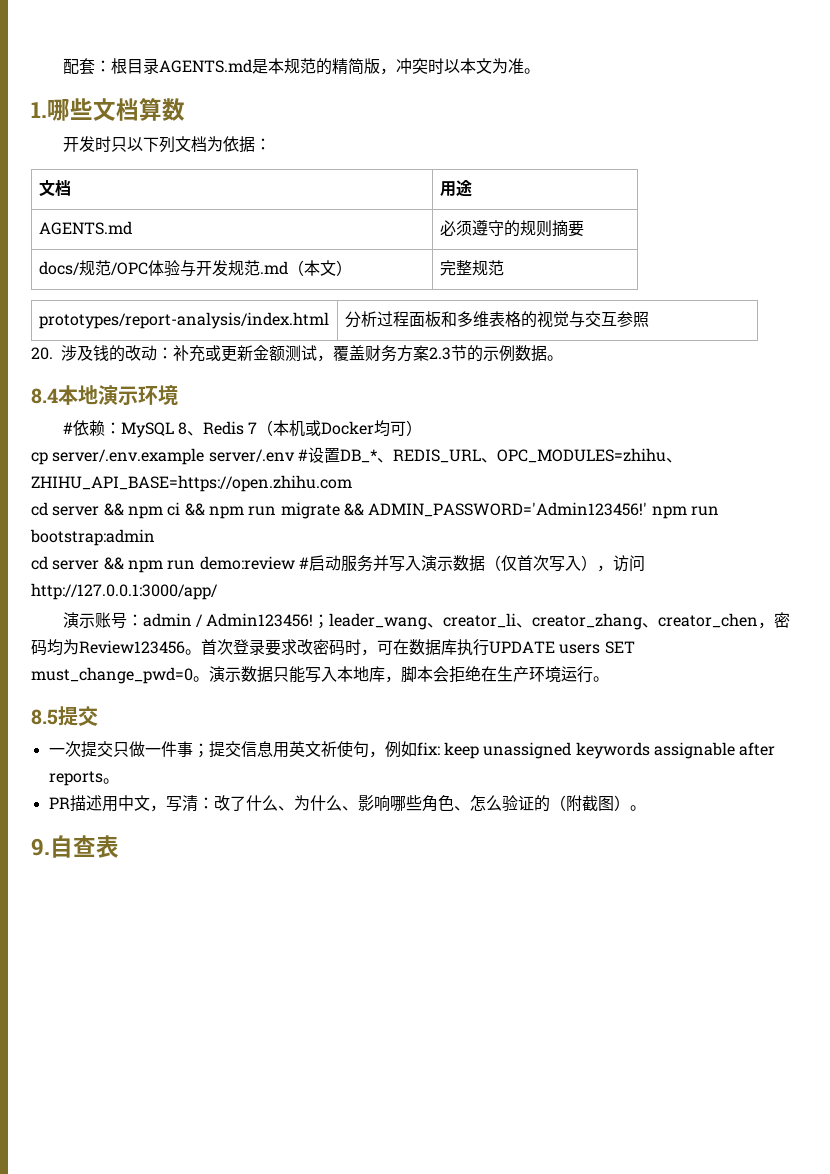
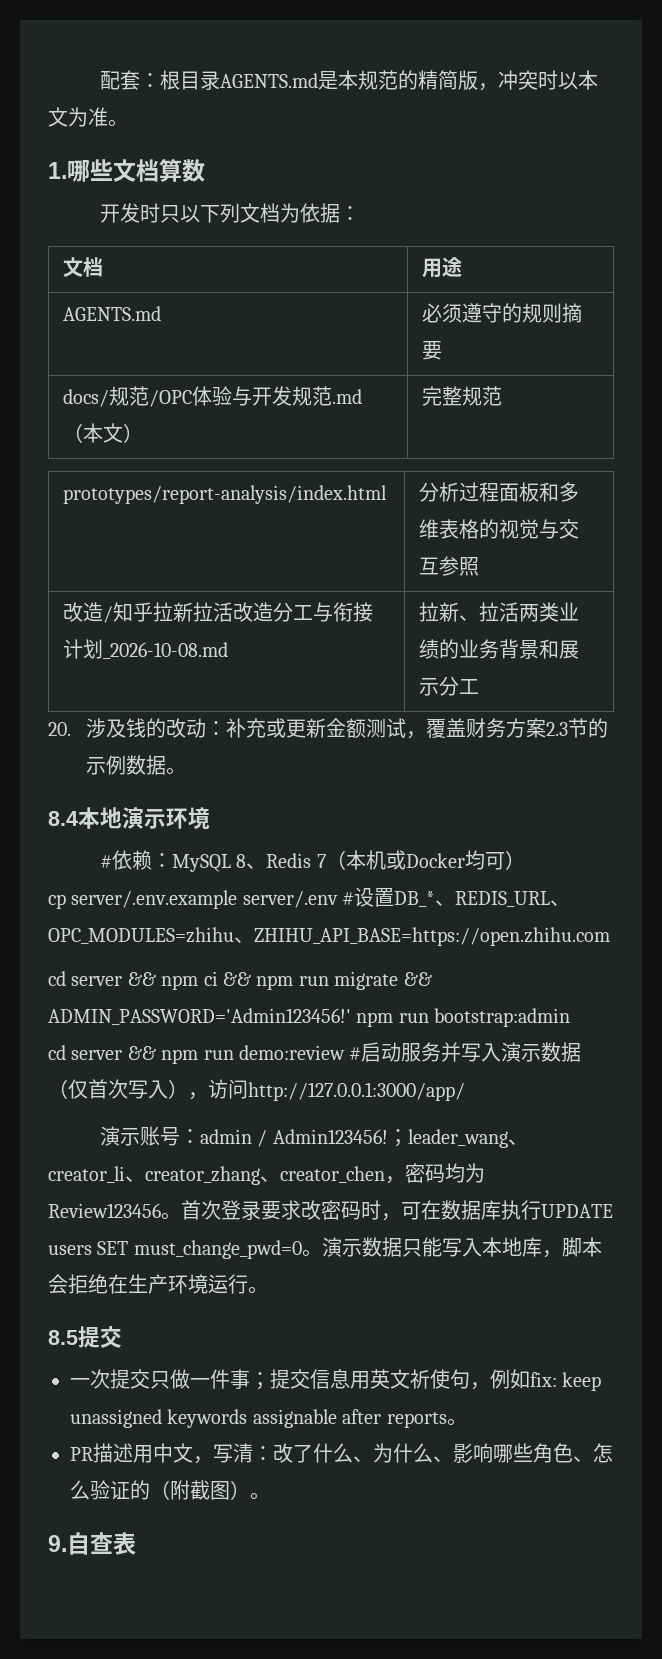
(649, 319) none -> [63,602,374,623] [63,639,229,659] [419,602,580,622] [419,639,580,659] [419,676,480,696] // 改造/知乎拉新拉活改造分工与衔接计划_2026-10-08.md | 拉新、拉活两类业绩的业务背景和展示分工

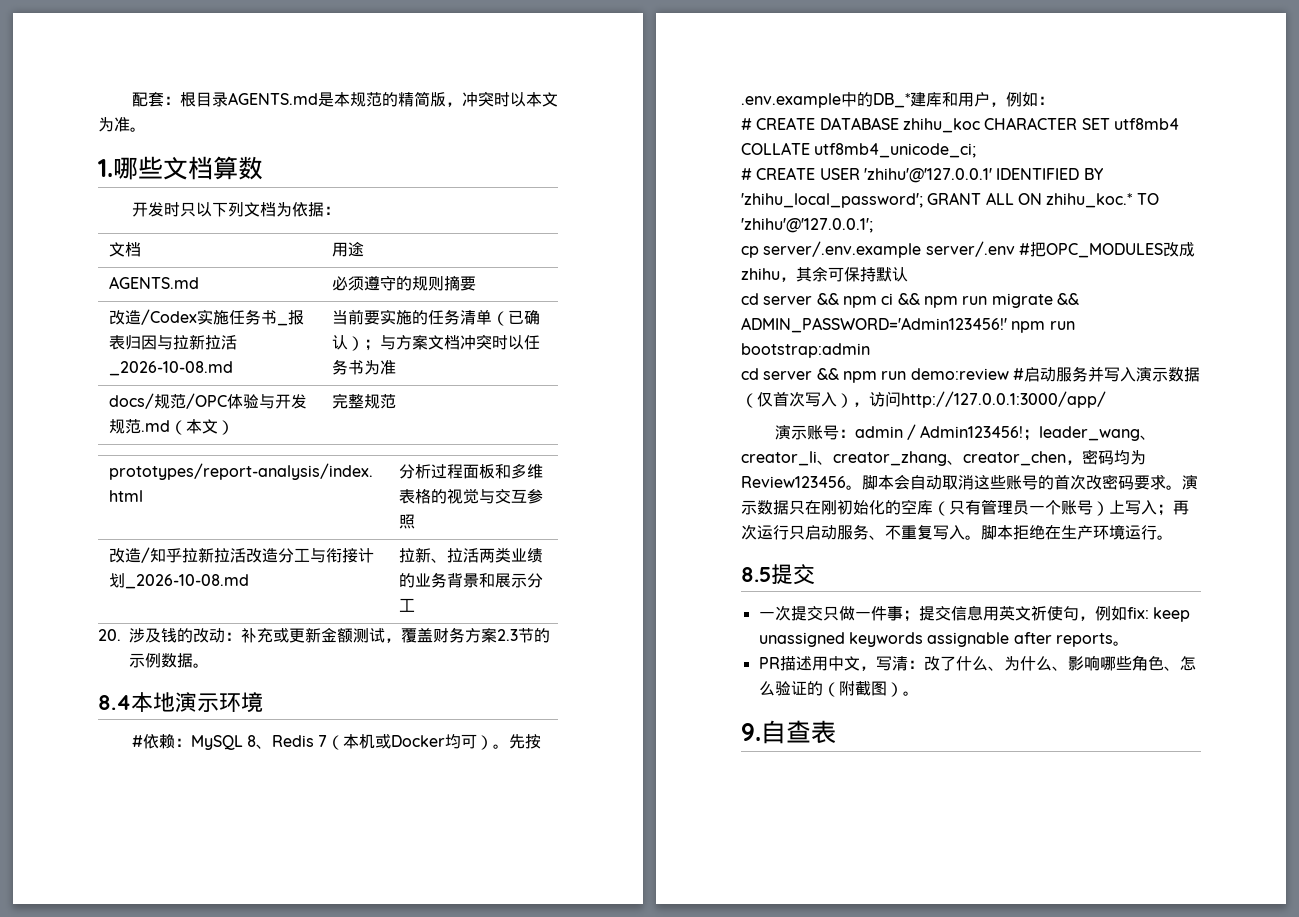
(443, 350) none -> [108,309,304,326] [108,334,237,350] [108,361,233,376] [331,309,540,326] [331,334,540,351] [331,359,396,375] // 改造/Codex实施任务书_报表归因与拉新拉活_2026-10-08.md | 当前要实施的任务清单（已确认）；与方案文档冲突时以任务书为准
[48,887,571,909] [48,927,610,946] // cp server/.env.example server/.env #设置DB_*、REDIS_URL、OPC_MODULES=zhihu、ZHIHU_API_BASE=https://open.zhihu.com -> [493,734,542,749] [741,92,1054,108] [741,117,1179,133] [741,142,977,158] [741,167,1104,183] [741,192,1159,208] [741,218,873,233] [741,241,1195,258] [741,267,908,282] 。先按.env.example中的DB_*建库和用户，例如： // # CREATE DATABASE zhihu_koc CHARACTER SET utf8mb4 COLLATE utf8mb4_unicode_ci; // # CREATE USER 'zhihu'@'127.0.0.1' IDENTIFIED BY 'zhihu_local_password'; GRANT ALL ON zhihu_koc.* TO 'zhihu'@'127.0.0.1'; // cp server/.env.example server/.env #把OPC_MODULES改成zhihu，其余可保持默认
[181,1200,613,1221] [48,1237,602,1259] [48,1274,68,1294] 首次登录要求改密码时，可在数据库执行UPDATE users SET must_change_pwd=0。演示数据只能写入本地库，脚本会 -> [862,474,1198,490] [741,499,1189,516] [741,524,1013,540] 脚本会自动取消这些账号的首次改密码要求。演示数据只在刚初始化的空库（只有管理员一个账号）上写入；再次运行只启动服务、不重复写入。脚本

